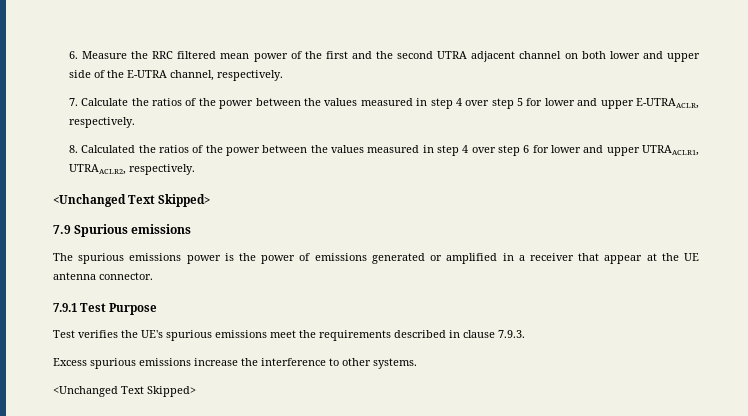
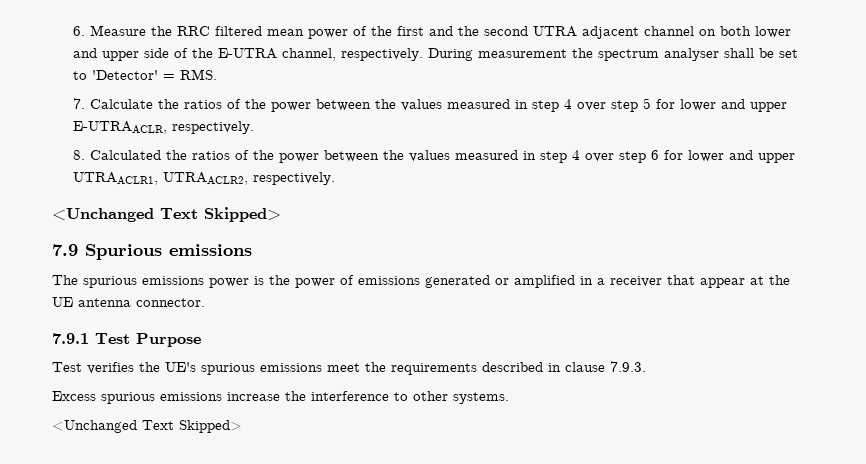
(283, 75) none -> [428,48,799,61] [73,69,218,80] During measurement the spectrum analyser shall be set to 'Detector' = RMS.

